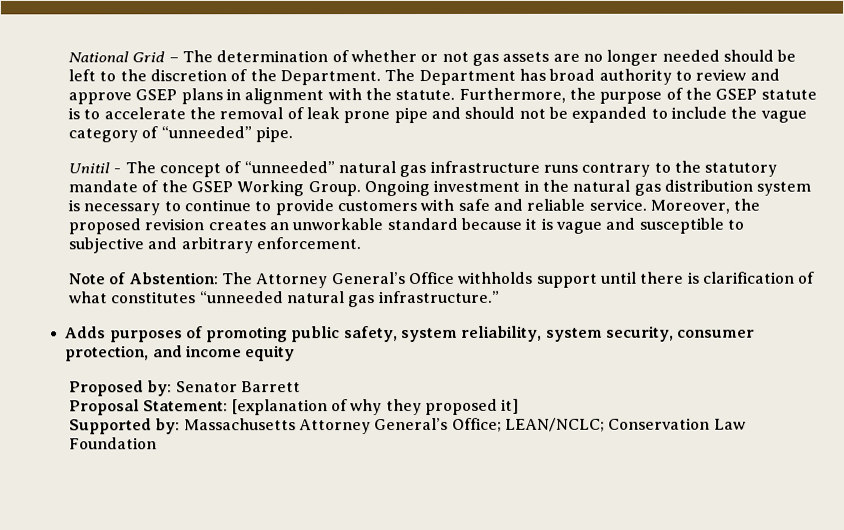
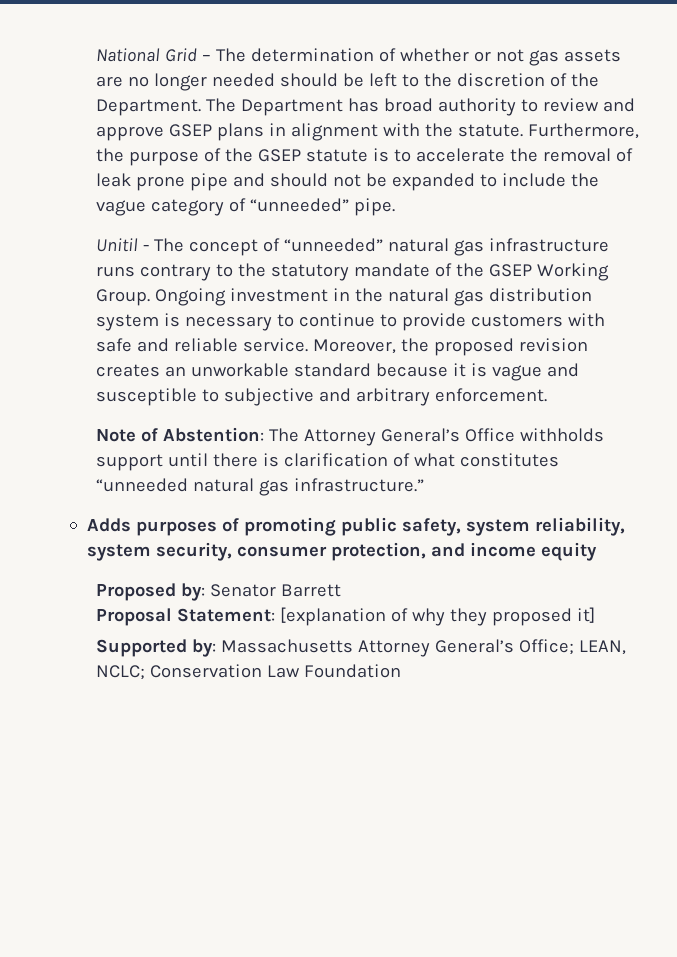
[505,417,606,432] LEAN/NCLC; -> [578,640,626,655] [95,665,145,680] LEAN, NCLC;

